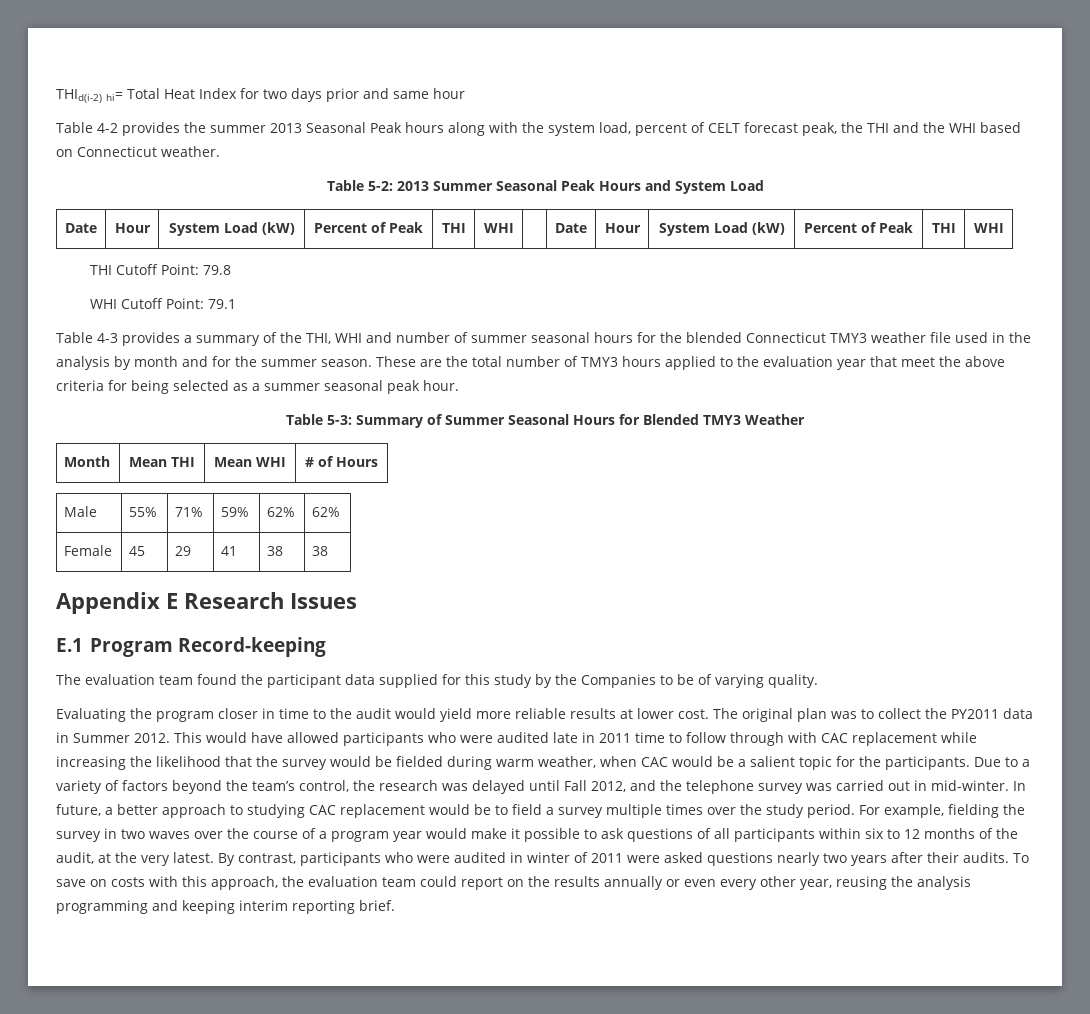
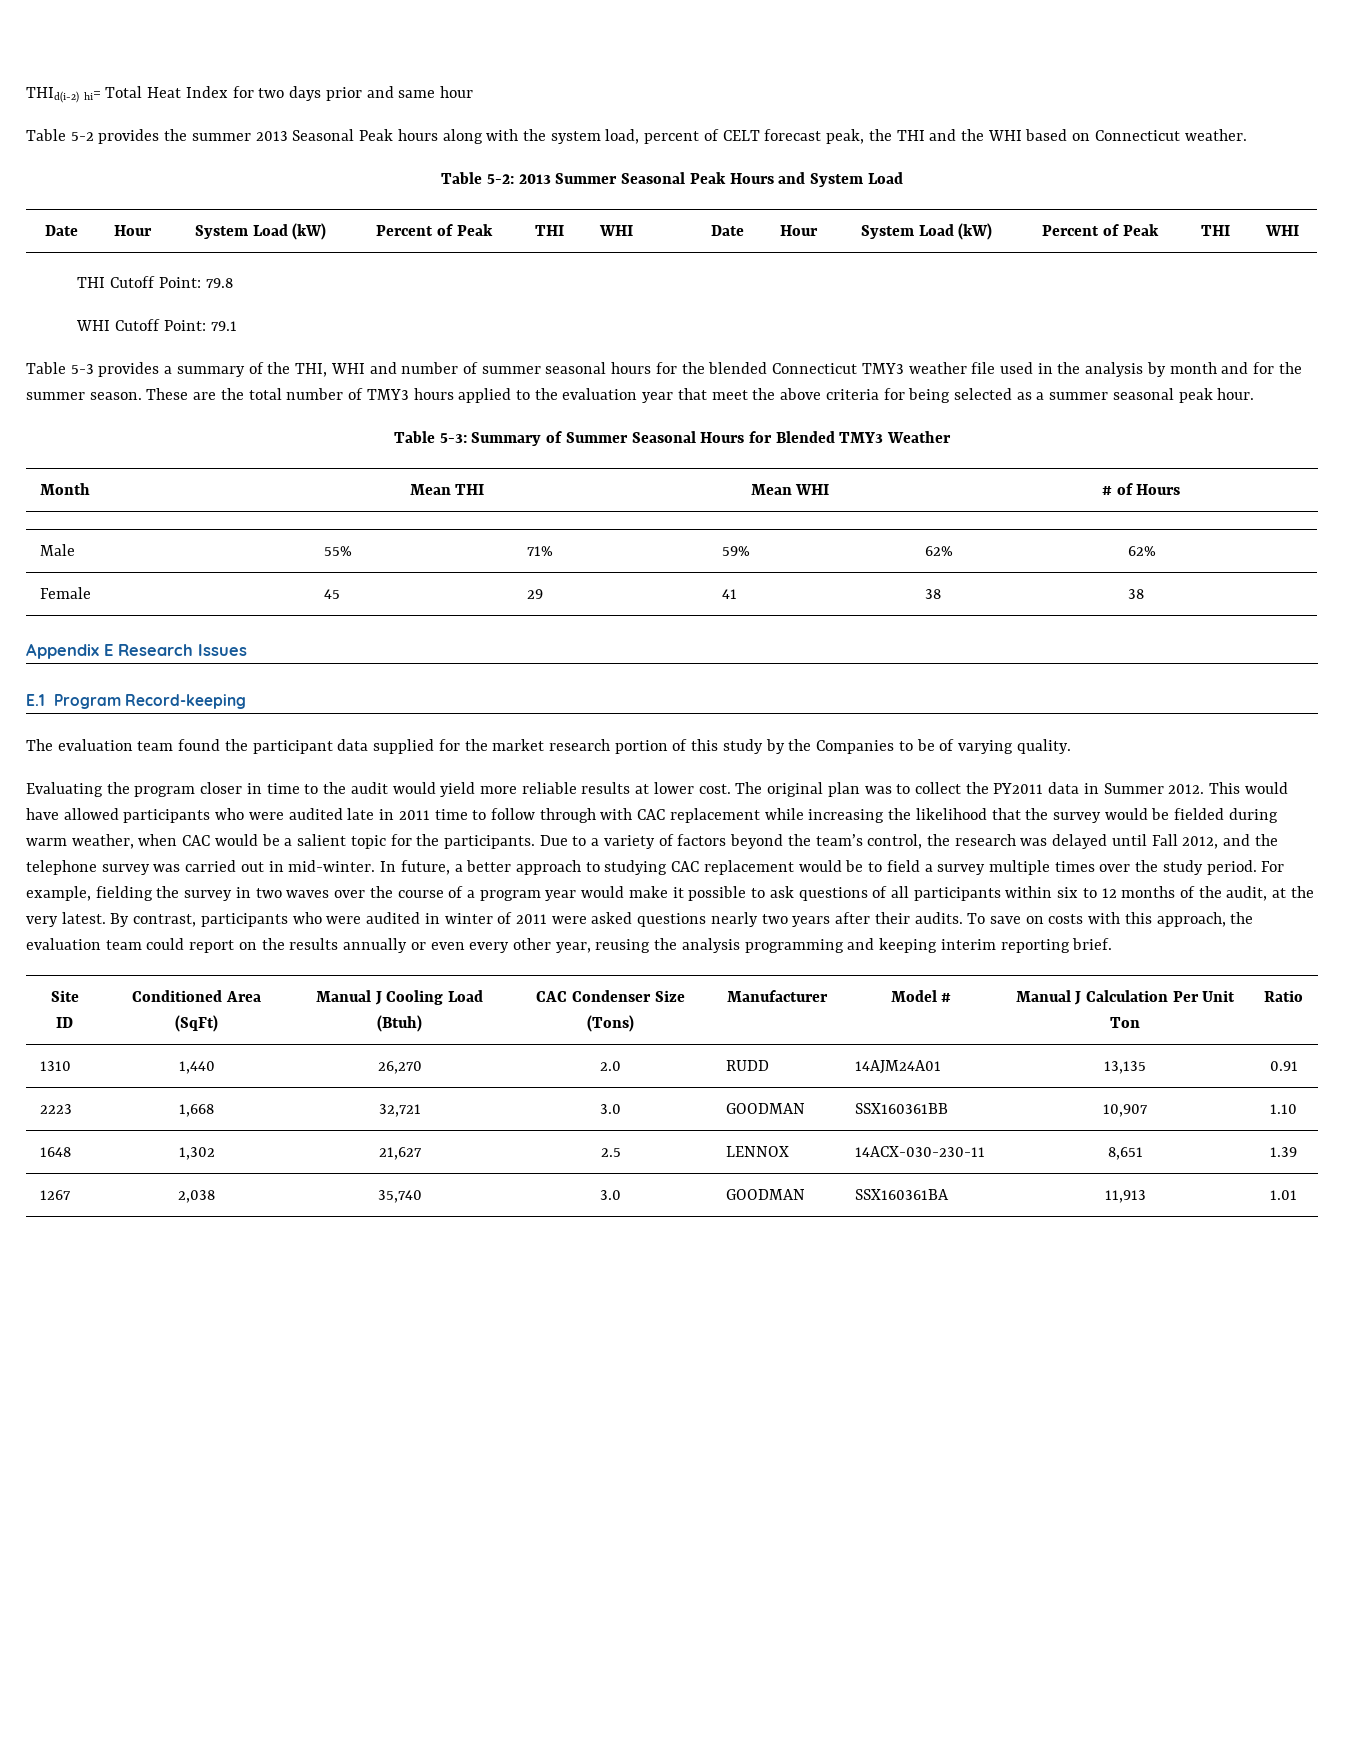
[96,123,118,133] 4-2 -> [70,132,94,141] 5-2
[96,333,118,343] 4-3 -> [70,364,94,374] 5-3
(461, 679) none -> [464,739,688,754] the market research portion of
(395, 905) none -> [50,990,79,1002] [56,1017,73,1028] [132,990,261,1002] [175,1015,218,1032] [315,990,484,1005] [377,1015,422,1032] [536,990,685,1002] [587,1015,634,1032] [727,990,828,1002] [890,990,952,1002] [1015,990,1236,1005] [1110,1017,1140,1028] [1264,990,1303,1002] [39,1061,71,1071] [178,1061,215,1074] [377,1061,422,1074] [600,1061,621,1071] [725,1060,769,1071] [854,1060,941,1074] [1104,1061,1146,1074] [1269,1061,1298,1071] [39,1104,72,1114] [179,1104,214,1117] [378,1104,421,1117] [600,1104,621,1114] [725,1103,805,1114] [854,1103,948,1114] [1103,1104,1148,1117] [1270,1104,1297,1114] [39,1147,71,1157] [178,1147,215,1160] [378,1147,422,1160] [600,1148,621,1157] [725,1146,789,1157] [854,1146,985,1157] [1107,1147,1143,1160] [1270,1147,1297,1157] [39,1190,71,1200] [178,1190,215,1203] [377,1190,422,1203] [600,1190,621,1200] [725,1189,805,1200] [854,1189,949,1200] [1104,1190,1146,1203] [1270,1190,1297,1200] // Site ID | Conditioned Area (SqFt) | Manual J Cooling Load (Btuh) | CAC Condenser Size (Tons) | Manufacturer | Model # | Manual J Calculation Per Unit Ton | Ratio // 1310 | 1,440 | 26,270 | 2.0 | RUDD | 14AJM24A01 | 13,135 | 0.91 // 2223 | 1,668 | 32,721 | 3.0 | GOODMAN | SSX160361BB | 10,907 | 1.10 // 1648 | 1,302 | 21,627 | 2.5 | LENNOX | 14ACX-030-230-11 | 8,651 | 1.39 // 1267 | 2,038 | 35,740 | 3.0 | GOODMAN | SSX160361BA | 11,913 | 1.01

